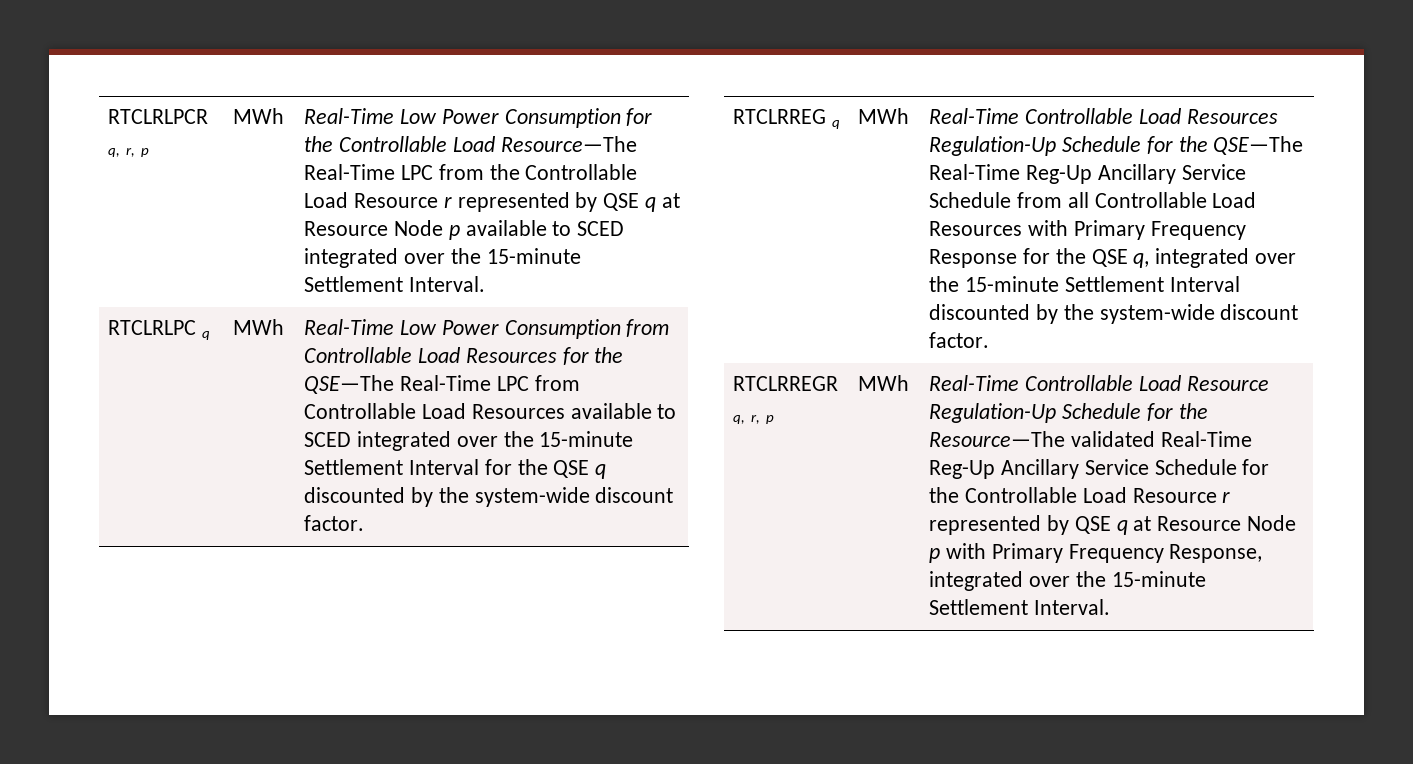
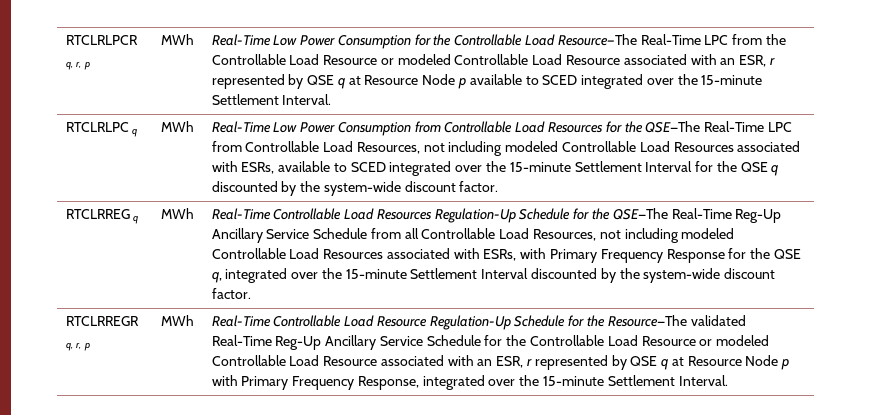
(438, 200) none -> [380,54,767,67] or modeled Controllable Load Resource associated with an ESR,
[471,404,565,419] Resources -> [356,141,801,156] [211,161,275,174] Resources, not including modeled Controllable Load Resources associated with ESRs,
[929,221,1023,236] Resources -> [532,228,735,243] [211,248,517,261] Resources, not including modeled Controllable Load Resources associated with ESRs,
(1217, 495) none -> [699,335,770,346] [211,355,524,368] or modeled Controllable Load Resource associated with an ESR,

